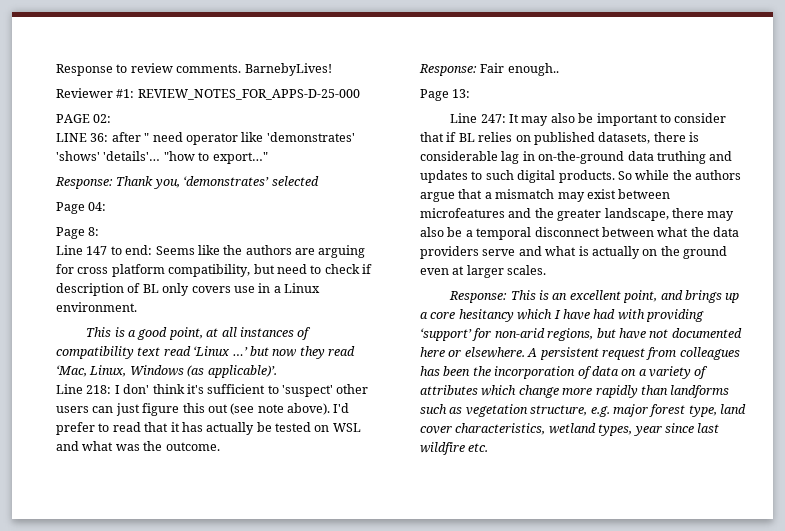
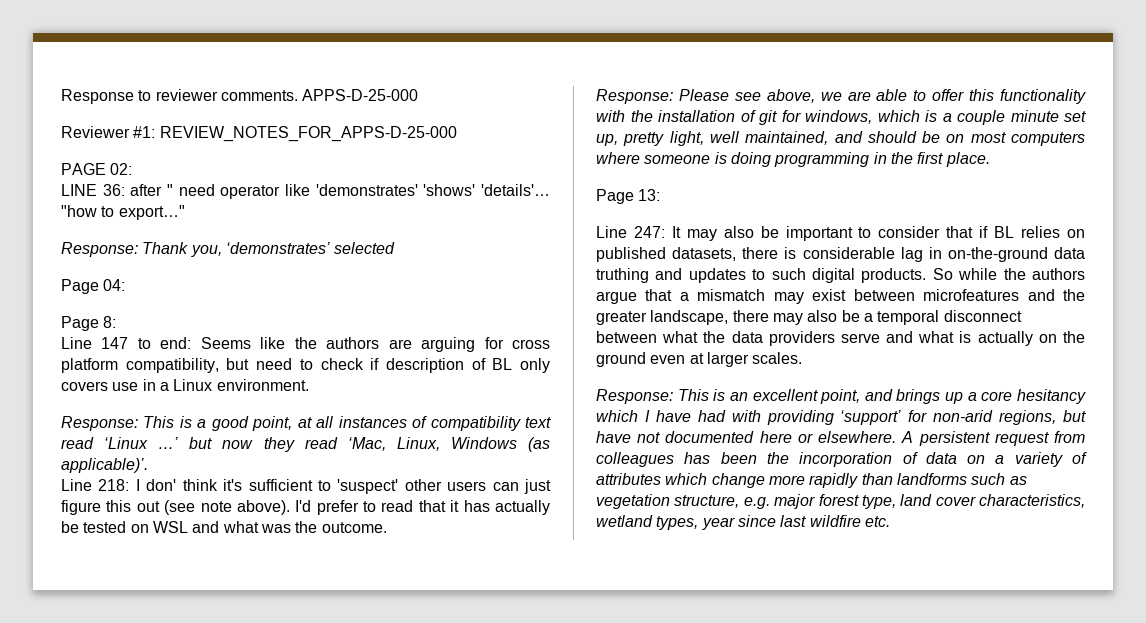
[130,63,332,76] review comments. BarnebyLives! -> [155,89,419,101] reviewer comments. APPS-D-25-000
(137, 307) none -> [61,416,138,431] Response:
[480,63,559,76] Fair enough.. -> [678,89,1086,104] [596,110,1086,125] [596,131,1085,146] [596,152,990,167] Please see above, we are able to offer this functionality with the installation of git for windows, which is a couple minute set up, pretty light, well maintained, and should be on most computers where someone is doing programming in the first place.

